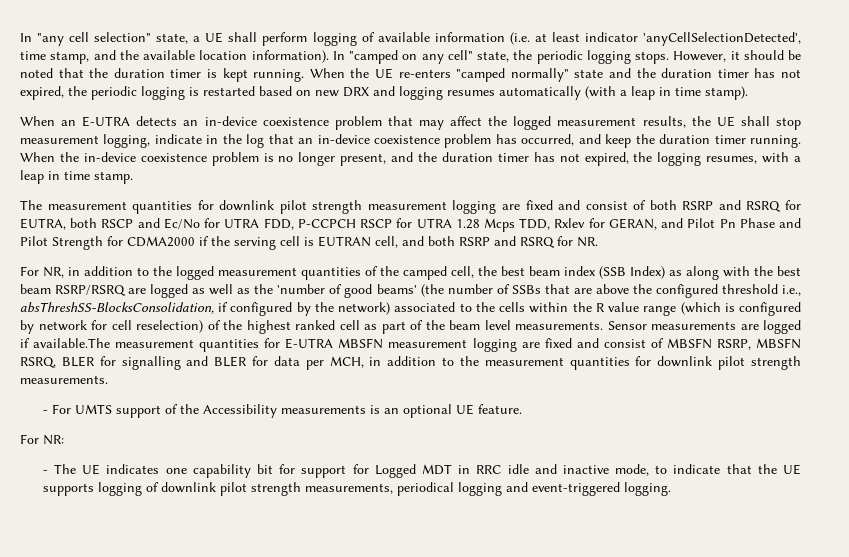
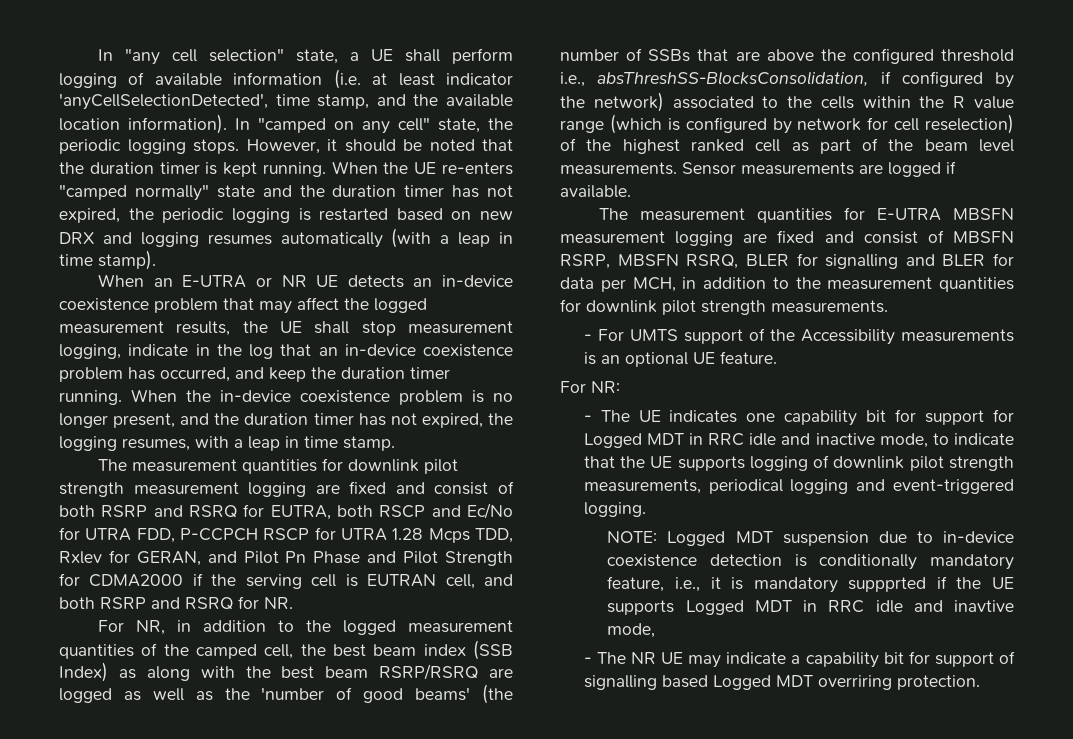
(131, 121) none -> [255,275,339,287] or NR UE
[33,338,111,348] available.The -> [560,185,631,198] [599,208,629,220] available. // The
(671, 489) none -> [607,531,1014,546] [607,554,1014,570] [607,576,1014,593] [607,600,1014,615] [607,623,656,638] [583,651,1016,668] [583,675,980,690] // NOTE: Logged MDT suspension due to in-device coexistence detection is conditionally mandatory feature, i.e., it is mandatory suppprted if the UE supports Logged MDT in RRC idle and inavtive mode, // - The NR UE may indicate a capability bit for support of signalling based Logged MDT overriring protection.

